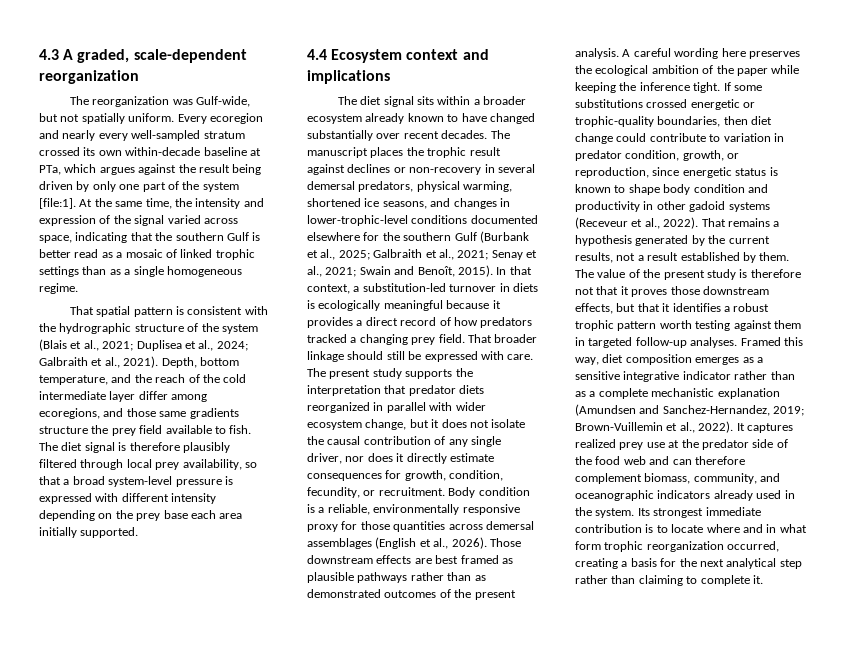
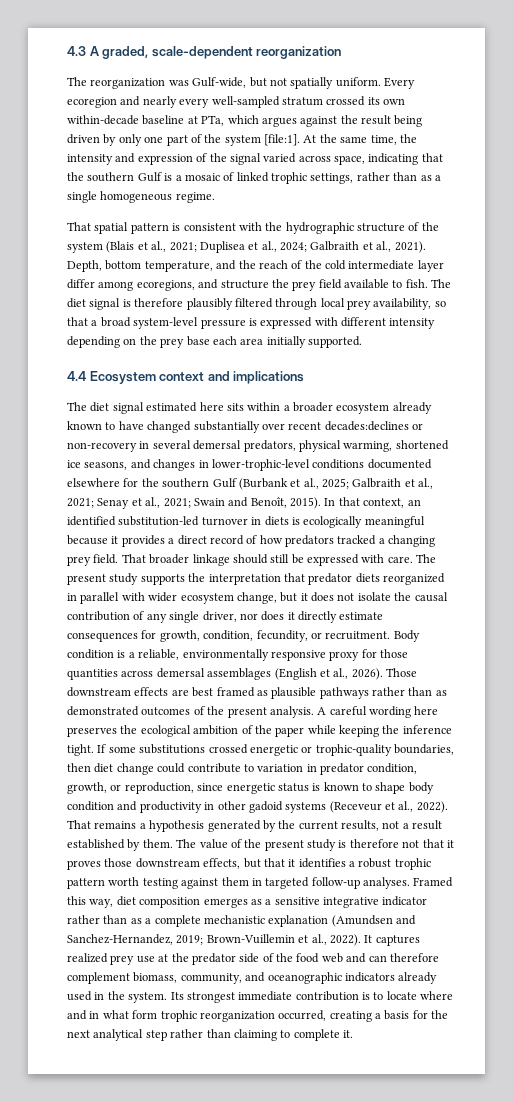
[39,249,113,258] better read as -> (173, 177) none
[39,266,79,277] settings -> [310,172,390,184] settings, rather
[126,408,239,419] those same gradients -> (219, 284) none
(414, 101) none -> [146,402,224,412] estimated here
[441,130,510,139] [307,147,501,158] [307,164,391,175] decades. The manuscript places the trophic result against declines -> [324,421,409,431] decades:declines
[353,286,360,292] a -> [407,499,421,506] [67,516,116,526] an identified

